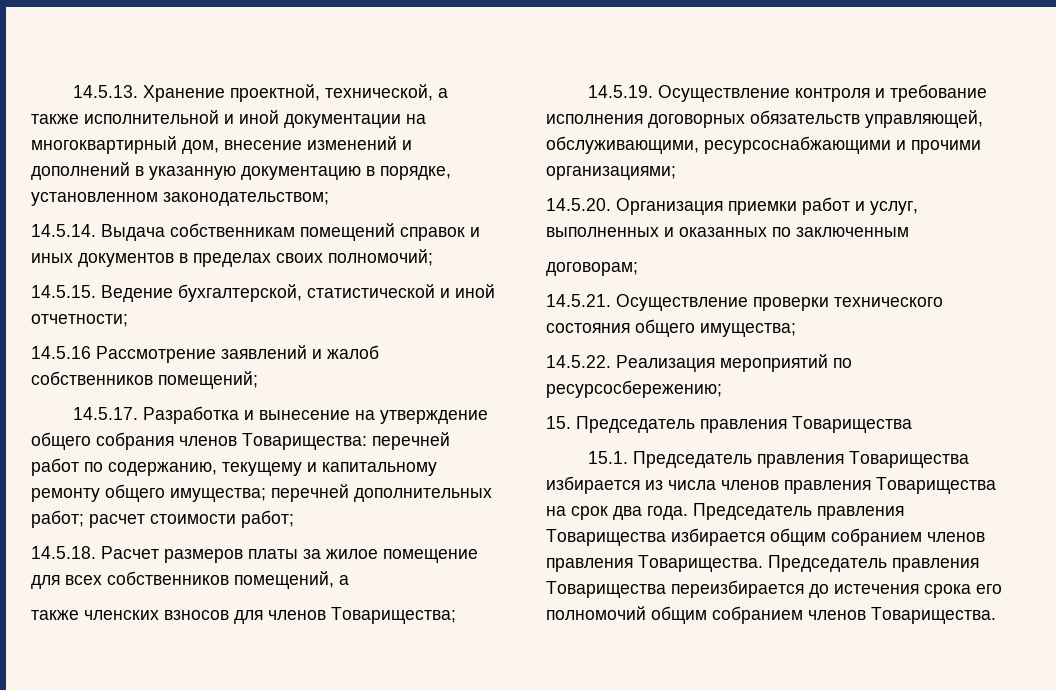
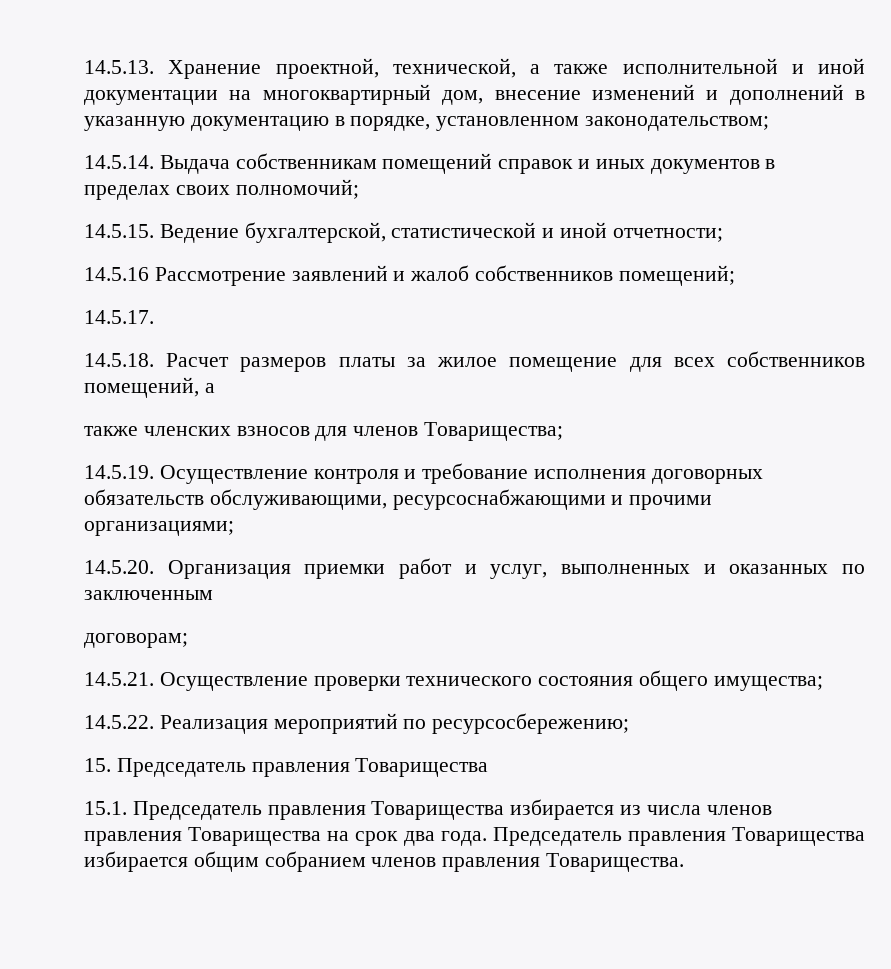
[143,406,489,424] [31,432,450,450] [31,458,437,476] [31,484,492,502] [31,510,294,528] Разработка и вынесение на утверждение общего собрания членов Товарищества: перечней работ по содержанию, текущему и капитальному ремонту общего имущества; перечней дополнительных работ; расчет стоимости работ; -> (154, 317) none
[865,110,983,128] управляющей, -> (204, 497) none
[768,555,979,572] [546,580,1002,598] [546,606,996,624] Председатель правления Товарищества переизбирается до истечения срока его полномочий общим собранием членов Товарищества. -> (685, 862) none

